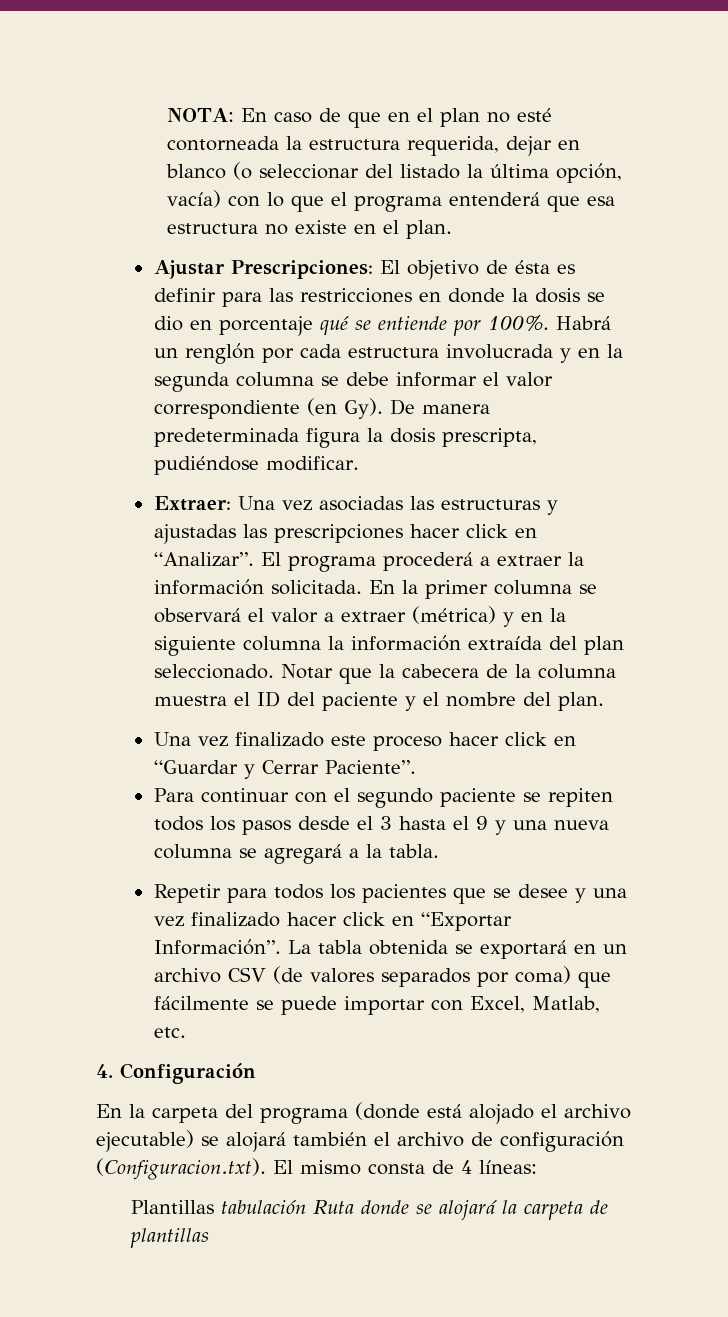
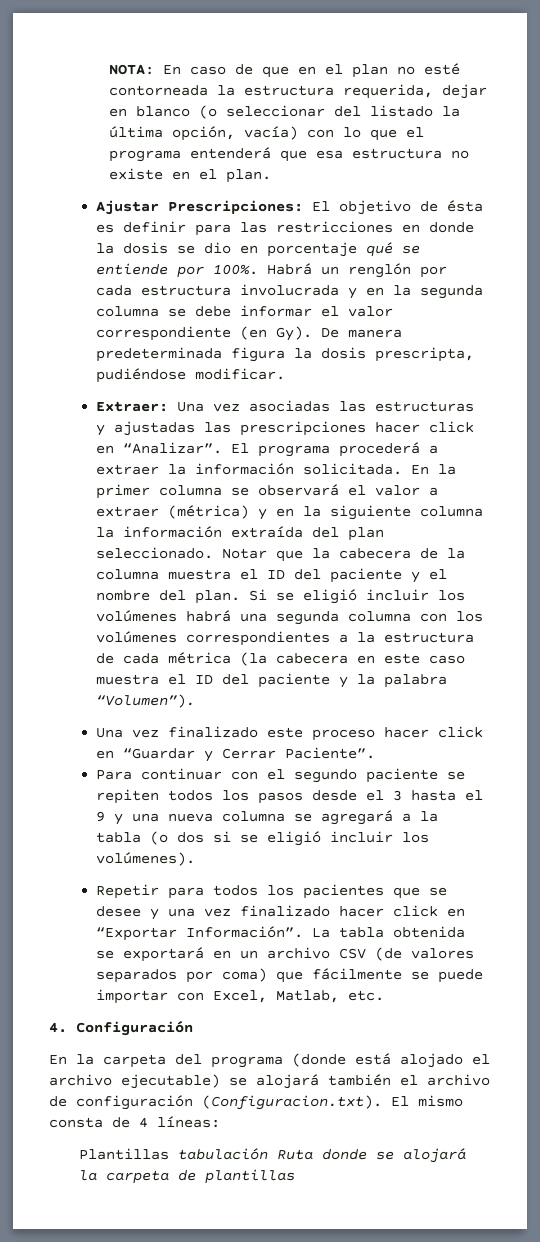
(604, 701) none -> [249,589,466,604] [96,610,484,625] [96,631,475,646] [96,652,466,666] [96,673,448,688] [96,694,196,708] Si se eligió incluir los volúmenes habrá una segunda columna con los volúmenes correspondientes a la estructura de cada métrica (la cabecera en este caso muestra el ID del paciente y la palabra “Volumen”).
[388,844,439,858] tabla. -> [96,831,430,846] [96,852,196,866] tabla (o dos si se eligió incluir los volúmenes).

